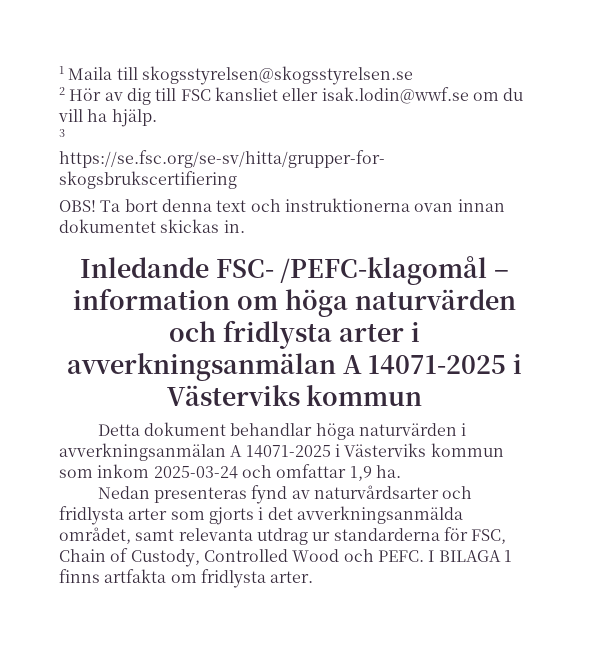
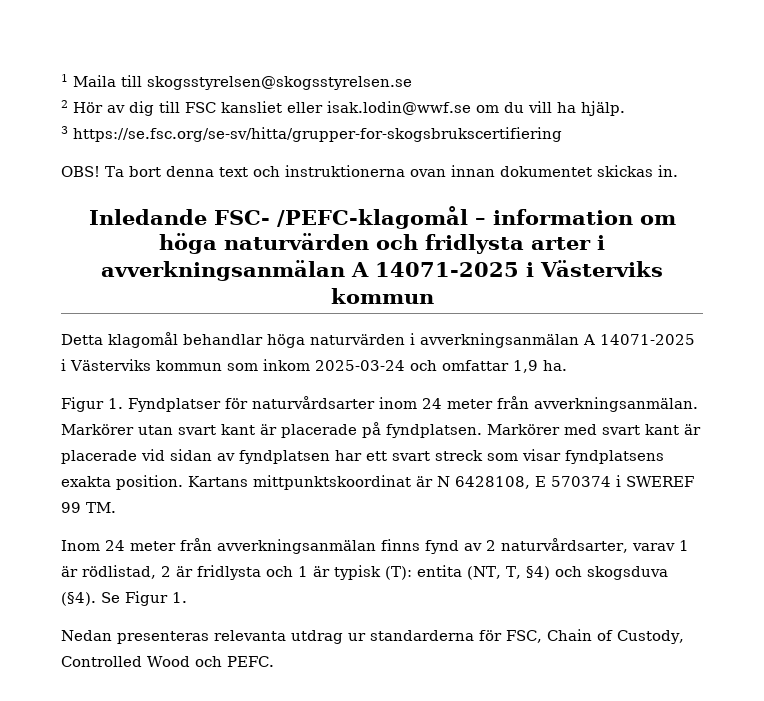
[143,422,226,436] dokument -> [108,332,178,348] klagomål
[97,485,473,504] [59,506,463,525] [59,527,175,544] Nedan presenteras fynd av naturvårdsarter och fridlysta arter som gjorts i det avverkningsanmälda området, samt -> [61,396,698,412] [61,422,701,438] [61,449,664,464] [61,475,694,490] [61,502,116,513] [61,538,689,554] [61,565,668,580] [61,591,187,606] [61,630,209,644] Figur 1. Fyndplatser för naturvårdsarter inom 24 meter från avverkningsanmälan. Markörer utan svart kant är placerade på fyndplatsen. Markörer med svart kant är placerade vid sidan av fyndplatsen har ett svart streck som visar fyndplatsens exakta position. Kartans mittpunktskoordinat är N 6428108, E 570374 i SWEREF 99 TM. // Inom 24 meter från avverkningsanmälan finns fynd av 2 naturvårdsarter, varav 1 är rödlistad, 2 är fridlysta och 1 är typisk (T): entita (NT, T, §4) och skogsduva (§4). Se Figur 1. // Nedan presenteras
[428,550,512,562] [59,569,314,588] I BILAGA 1 finns artfakta om fridlysta arter. -> (274, 661) none

